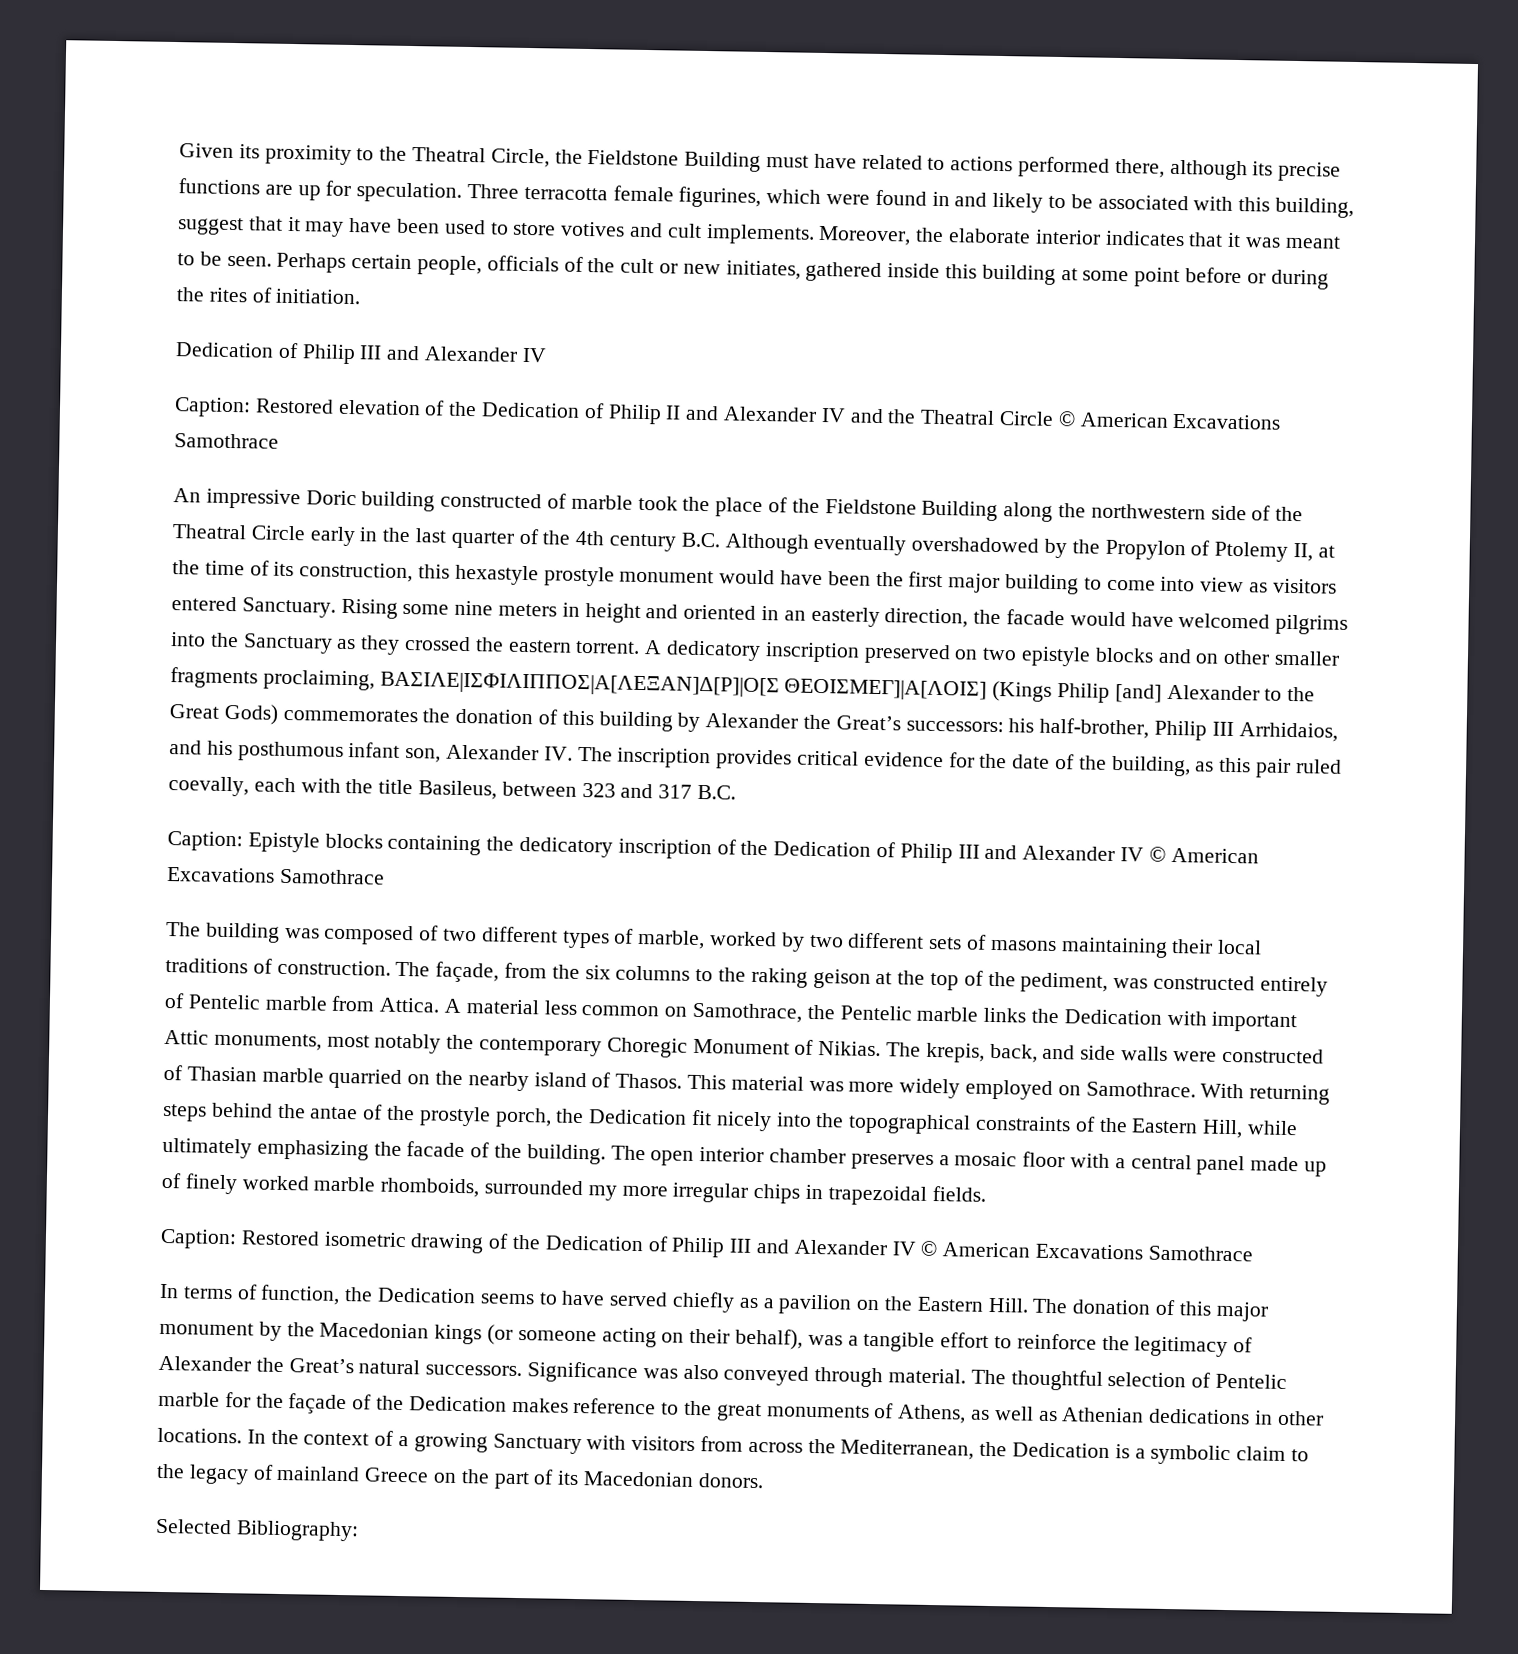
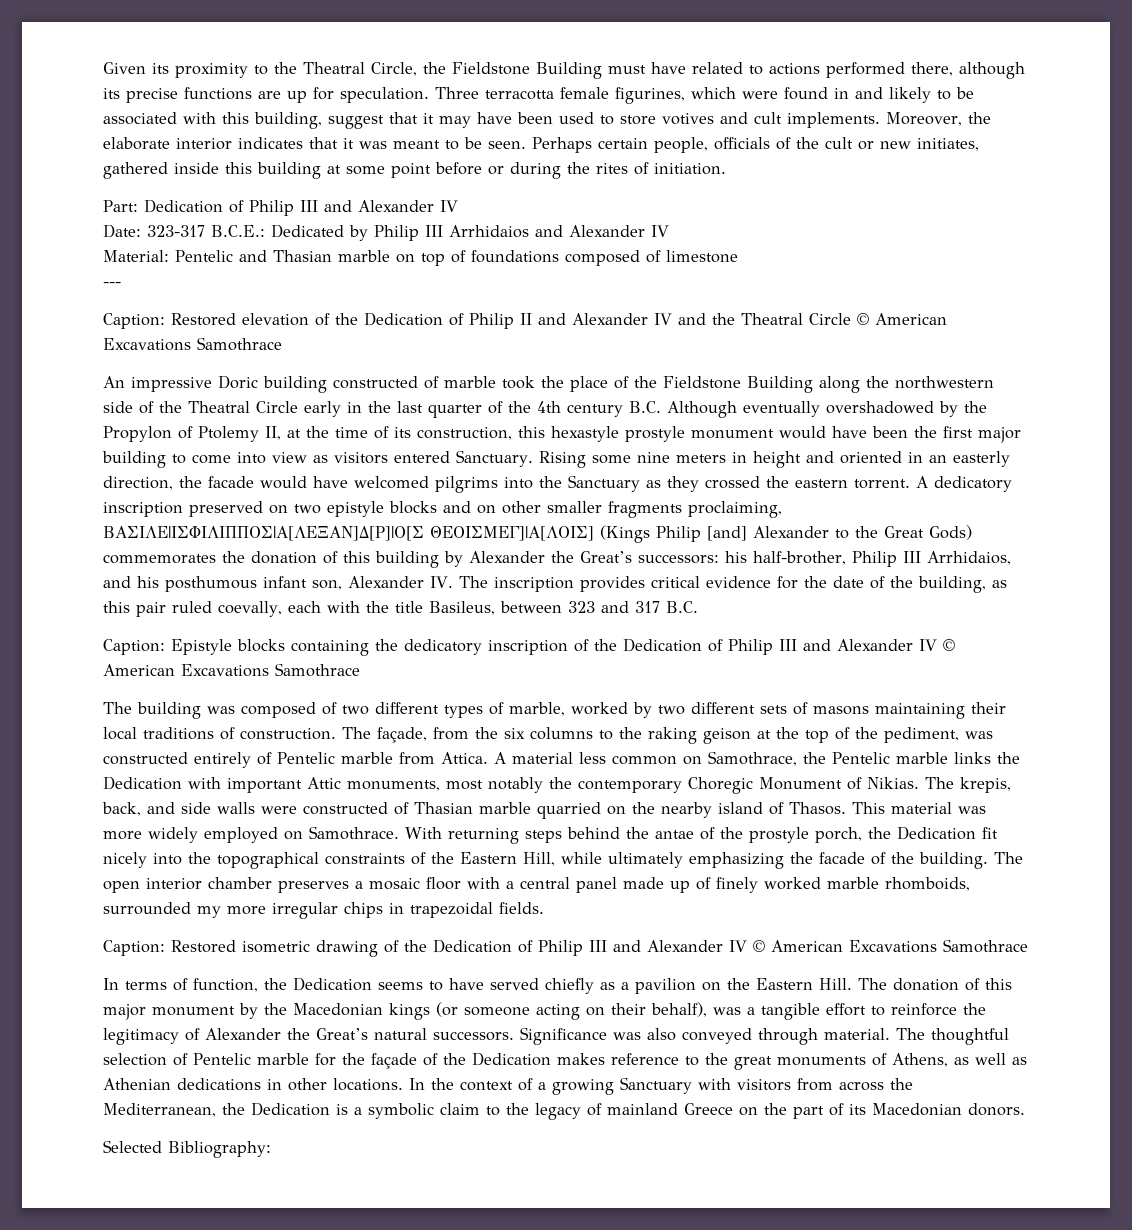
[175,342,547,365] Dedication of Philip III and Alexander IV -> [103,199,458,216] [103,224,669,241] [103,250,738,266] [103,282,121,287] Part: Dedication of Philip III and Alexander IV // Date: 323-317 B.C.E.: Dedicated by Philip III Arrhidaios and Alexander IV // Material: Pentelic and Thasian marble on top of foundations composed of limestone // ---

